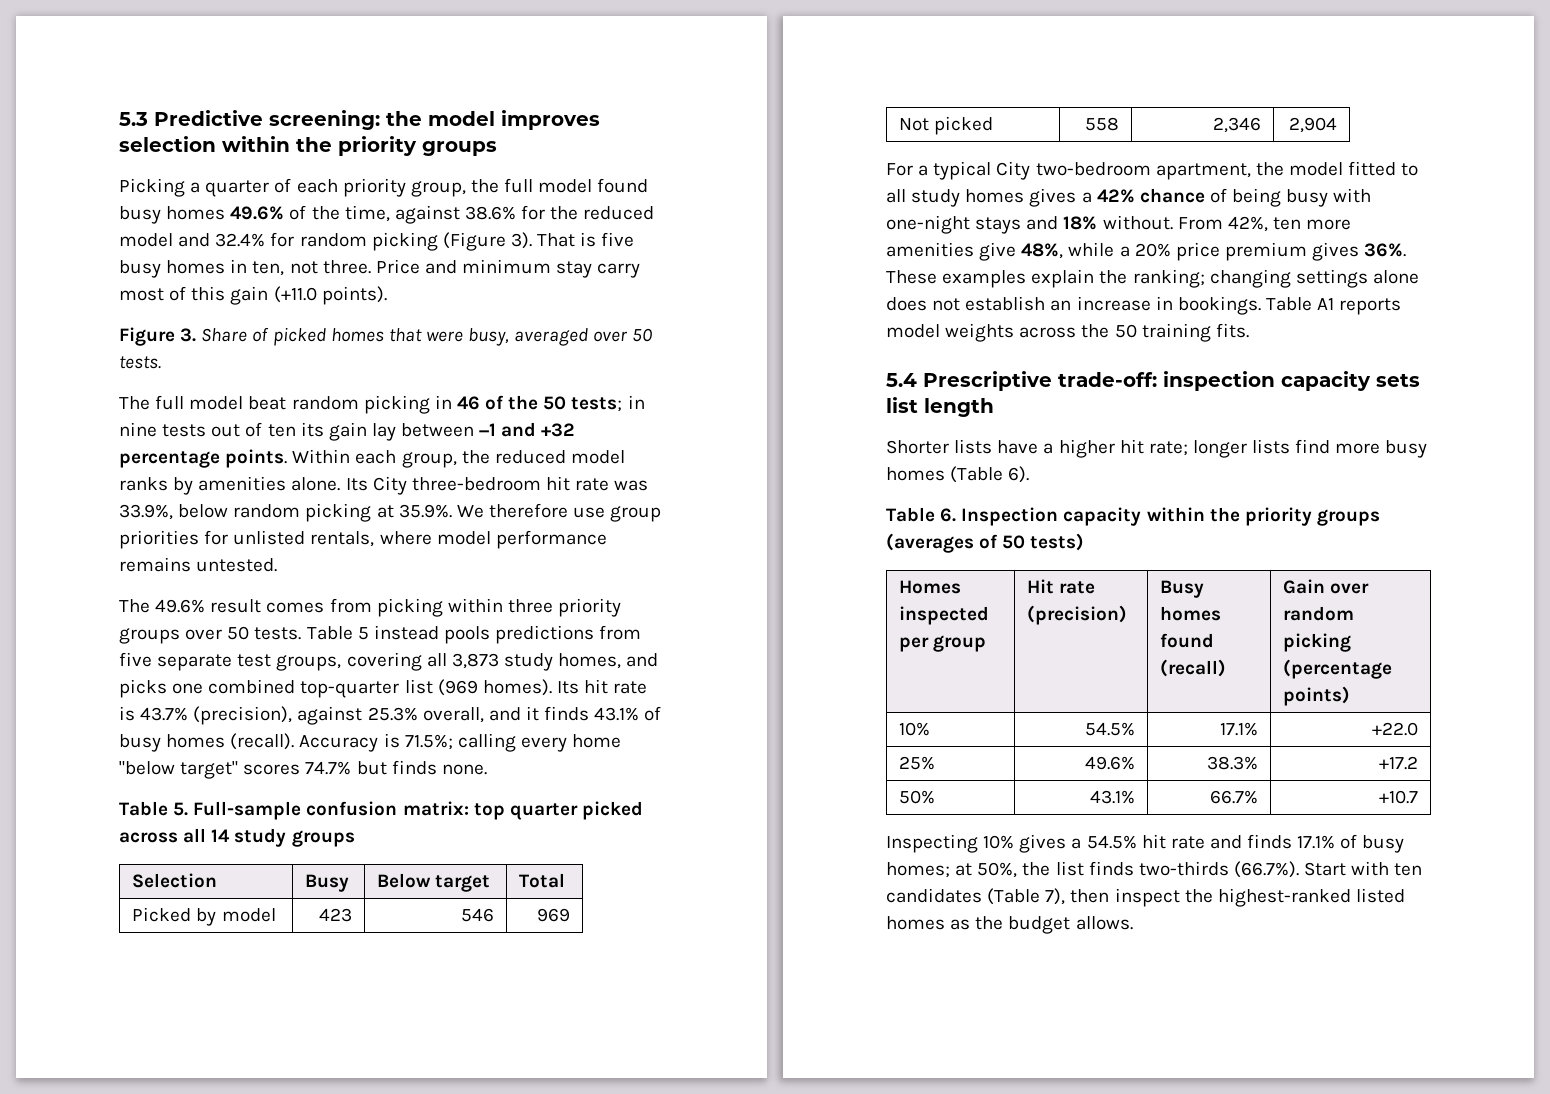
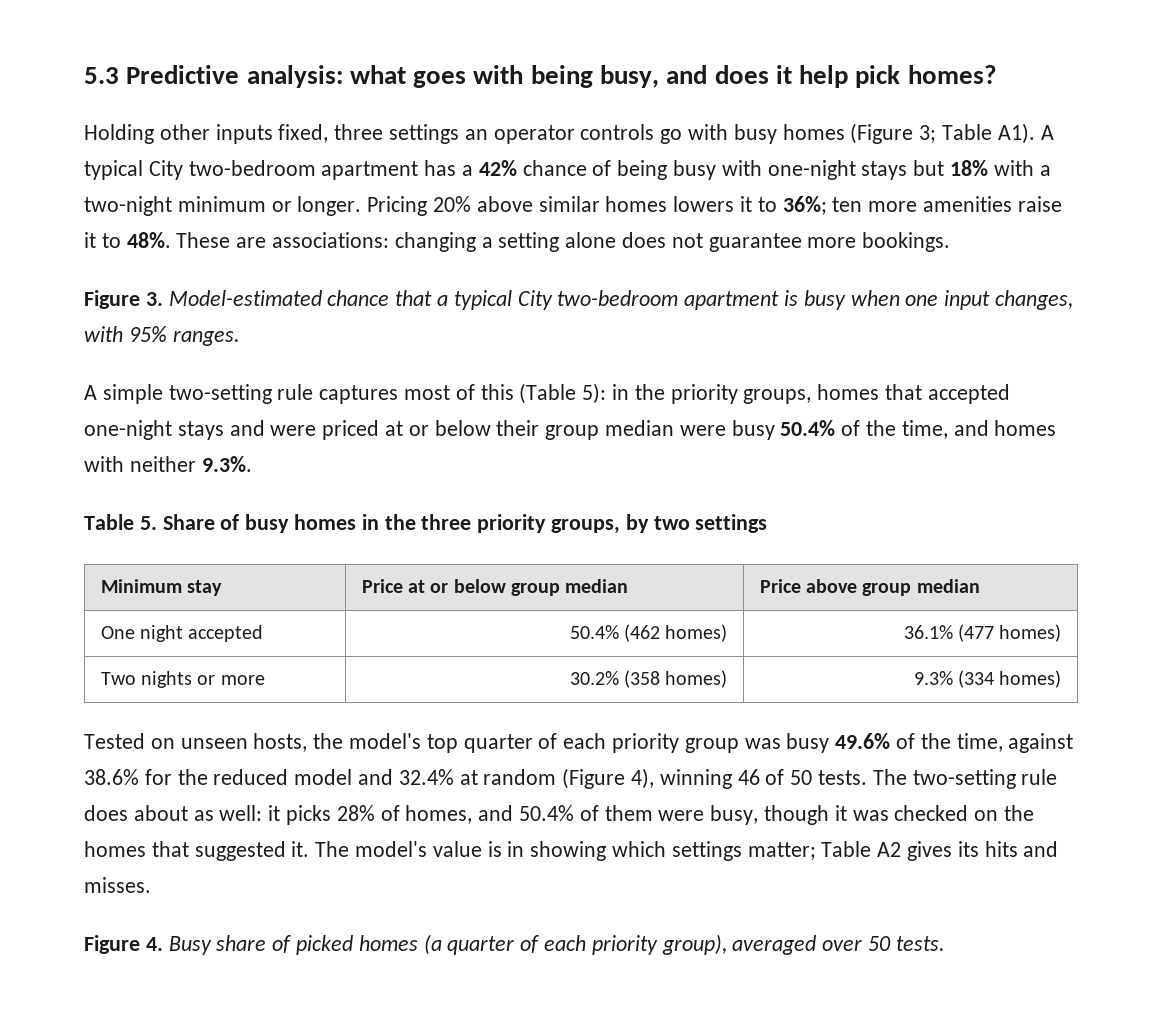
[269,110,600,130] [119,136,497,156] [119,178,649,197] [119,206,226,224] screening: the model improves selection within the priority groups // Picking a quarter of each priority group, the full model found busy homes -> [246,65,997,88] [84,123,1054,144] [84,160,1051,180] [84,196,1062,216] [84,232,951,252] [84,290,1074,310] [84,326,240,346] [84,383,1010,404] [84,420,1057,440] [84,456,252,472] [84,514,768,534] [100,579,223,596] [361,579,629,596] [759,579,980,596] [100,625,264,642] [569,624,728,642] [903,624,1062,642] [100,671,265,688] [569,670,728,688] [913,670,1062,688] [84,733,830,753] analysis: what goes with being busy, and does it help pick homes? // Holding other inputs fixed, three settings an operator controls go with busy homes (Figure 3; Table A1). A typical City two-bedroom apartment has a 42% chance of being busy with one-night stays but 18% with a two-night minimum or longer. Pricing 20% above similar homes lowers it to 36%; ten more amenities raise it to 48%. These are associations: changing a setting alone does not guarantee more bookings. // Figure 3. Model-estimated chance that a typical City two-bedroom apartment is busy when one input changes, with 95% ranges. // A simple two-setting rule captures most of this (Table 5): in the priority groups, homes that accepted one-night stays and were priced at or below their group median were busy 50.4% of the time, and homes with neither 9.3%. // Table 5. Share of busy homes in the three priority groups, by two settings // Minimum stay | Price at or below group median | Price above group median // One night accepted | 50.4% (462 homes) | 36.1% (477 homes) // Two nights or more | 30.2% (358 homes) | 9.3% (334 homes) // Tested on unseen hosts, the model's top quarter of each priority group was busy
[270,232,635,251] [119,259,641,278] [119,286,387,305] [119,327,654,346] [119,356,161,369] [119,395,645,414] [119,422,576,441] [119,449,625,468] [119,476,649,495] [119,503,662,522] [119,530,607,549] [119,557,278,572] [119,598,622,617] [119,625,642,644] [119,652,659,671] [119,679,648,698] [119,706,662,725] [119,733,622,752] [119,760,487,779] [119,801,643,820] [119,828,355,847] [132,873,218,888] [305,874,350,892] [377,873,491,892] [519,873,566,888] [132,907,276,926] [318,908,352,922] [460,908,494,922] [536,908,570,922] [899,116,994,135] [1084,117,1119,131] [1212,117,1261,133] [1288,117,1337,133] [886,161,1419,180] [886,188,1372,207] [886,215,1352,234] [886,242,1407,261] [886,269,1419,288] [886,296,1402,315] [886,323,1249,342] [886,371,1420,391] [886,397,994,417] [886,439,1428,458] [886,466,1030,483] [886,507,1380,526] [886,533,1085,553] [899,580,962,594] [899,606,990,625] [899,635,987,652] [1027,579,1096,594] [1027,605,1128,625] [1160,580,1205,598] [1160,606,1222,621] [1160,633,1215,648] [1160,659,1227,677] [1283,579,1370,594] [1283,606,1355,621] [1283,633,1352,652] [1283,659,1393,679] [1283,686,1351,706] [899,722,931,736] [1084,722,1135,736] [1219,722,1258,736] [1371,722,1418,736] [899,756,936,770] [1084,756,1135,770] [1206,756,1258,770] [1378,756,1418,770] [899,790,936,804] [1089,790,1135,804] [1209,790,1258,804] [1378,790,1418,804] [886,834,1405,853] [886,861,1423,878] [886,888,1405,907] [886,916,1133,934] for random picking (Figure 3). That is five busy homes in ten, not three. Price and minimum stay carry most of this gain (+11.0 points). // Figure 3. Share of picked homes that were busy, averaged over 50 tests. // The full model beat random picking in 46 of the 50 tests; in nine tests out of ten its gain lay between −1 and +32 percentage points. Within each group, the reduced model ranks by amenities alone. Its City three-bedroom hit rate was 33.9%, below random picking at 35.9%. We therefore use group priorities for unlisted rentals, where model performance remains untested. // The 49.6% result comes from picking within three priority groups over 50 tests. Table 5 instead pools predictions from five separate test groups, covering all 3,873 study homes, and picks one combined top-quarter list (969 homes). Its hit rate is 43.7% (precision), against 25.3% overall, and it finds 43.1% of busy homes (recall). Accuracy is 71.5%; calling every home "below target" scores 74.7% but finds none. // Table 5. Full-sample confusion matrix: top quarter picked across all 14 study groups // Selection | Busy | Below target | Total // Picked by model | 423 | 546 | 969 // Not picked | 558 | 2,346 | 2,904 // For a typical City two-bedroom apartment, the model fitted to all study homes gives a 42% chance of being busy with one-night stays and 18% without. From 42%, ten more amenities give 48%, while a 20% price premium gives 36%. These examples explain the ranking; changing settings alone does not establish an increase in bookings. Table A1 reports model weights across the 50 training fits. // 5.4 Prescriptive trade-off: inspection capacity sets list length // Shorter lists have a higher hit rate; longer lists find more busy homes (Table 6). // Table 6. Inspection capacity within the priority groups (averages of 50 tests) // Homes inspected per group | Hit rate (precision) | Busy homes found (recall) | Gain over random picking (percentage points) // 10% | 54.5% | 17.1% | +22.0 // 25% | 49.6% | 38.3% | +17.2 // 50% | 43.1% | 66.7% | +10.7 // Inspecting 10% gives a 54.5% hit rate and finds 17.1% of busy homes; at 50%, the list finds two-thirds (66.7%). Start with ten candidates (Table 7), then inspect the highest-ranked listed homes as the budget allows. -> [459,768,1058,789] [84,805,1035,825] [84,841,1059,861] [84,877,151,893] [84,934,945,955] at random (Figure 4), winning 46 of 50 tests. The two-setting rule does about as well: it picks 28% of homes, and 50.4% of them were busy, though it was checked on the homes that suggested it. The model's value is in showing which settings matter; Table A2 gives its hits and misses. // Figure 4. Busy share of picked homes (a quarter of each priority group), averaged over 50 tests.

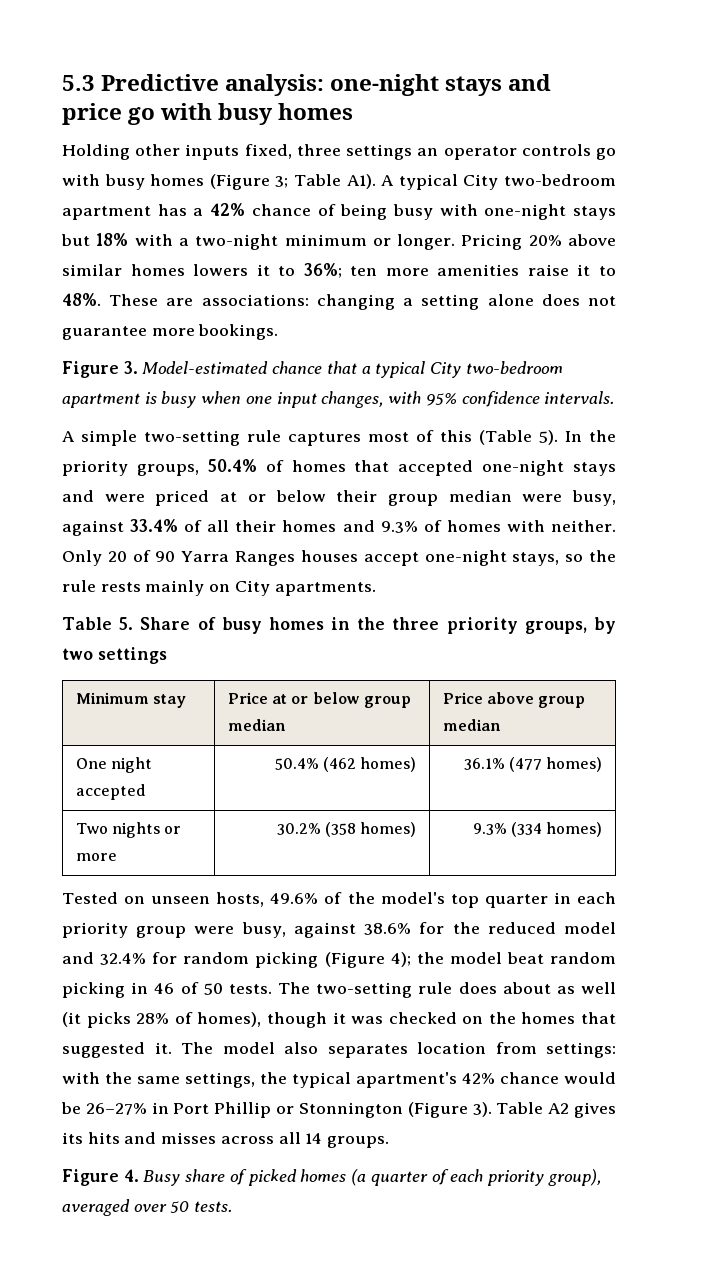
[349,65,997,88] what goes with being busy, and does it help pick homes? -> [330,74,552,96] [62,103,354,125] one-night stays and price go with busy homes
[172,331,240,346] ranges. -> [461,391,615,407] confidence intervals.
[582,383,630,404] 5): in -> [538,430,582,445] 5). In
(812, 396) none -> [207,459,284,472] 50.4% of
[731,420,1057,440] [84,456,252,472] busy 50.4% of the time, and homes with neither 9.3%. -> [572,490,616,506] [62,519,616,536] [62,550,616,566] [62,580,376,596] busy, against 33.4% of all their homes and 9.3% of homes with neither. Only 20 of 90 Yarra Ranges houses accept one-night stays, so the rule rests mainly on City apartments.
(308, 742) none -> [270,892,343,904] 49.6% of
[538,733,558,749] of -> [553,892,571,904] in
[744,733,1003,753] was busy 49.6% of the time, -> [194,922,286,938] were busy,
[459,768,732,789] at random (Figure 4), winning -> [152,952,617,968] [62,982,149,998] for random picking (Figure 4); the model beat random picking in
[219,805,281,821] well: it -> [581,982,616,994] [62,1012,81,1027] well (it
[405,805,759,825] homes, and 50.4% of them were busy, -> [197,1012,262,1027] homes),
[355,841,816,861] model's value is in showing which settings matter; -> [222,1042,616,1058] [62,1072,616,1088] [61,1102,492,1118] model also separates location from settings: with the same settings, the typical apartment's 42% chance would be 26–27% in Port Phillip or Stonnington (Figure 3).
[84,877,151,893] misses. -> [161,1132,390,1148] misses across all 14 groups.

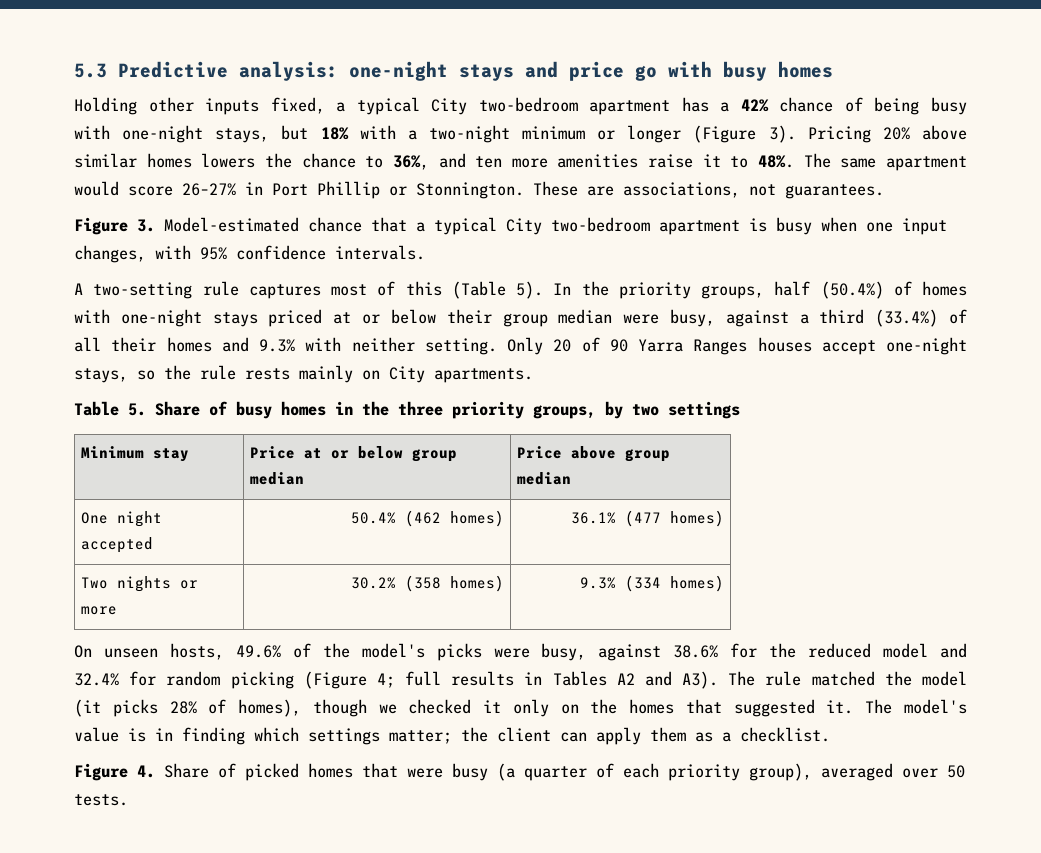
[296,144,616,160] [62,174,395,190] three settings an operator controls go with busy homes (Figure 3; Table A1). A -> [336,102,346,112] a
[573,206,616,220] stays -> [215,128,270,143] stays,
[397,234,456,250] longer. -> [627,125,796,143] longer (Figure 3).
[256,263,342,278] it to 36%; -> [264,153,466,170] the chance to 36%, and
[109,294,616,310] [62,324,279,340] These are associations: changing a setting alone does not guarantee more bookings. -> [803,153,967,171] [74,181,884,199] The same apartment would score 26–27% in Port Phillip or Stonnington. These are associations, not guarantees.
[81,430,138,446] simple -> (83, 289) none
[207,459,616,476] [62,490,145,502] 50.4% of homes that accepted one-night stays and were -> [774,281,967,299] [74,309,258,327] half (50.4%) of homes with one-night stays
[130,519,179,532] 33.4% -> [799,309,939,327] a third (33.4%)
[423,520,616,532] of homes with neither. -> [305,337,497,355] with neither setting.
[62,892,146,904] Tested on -> [74,645,92,658] On
[450,892,616,908] [62,922,187,938] top quarter in each priority group -> [436,643,482,661] picks
[390,952,617,967] [62,982,616,998] 4); the model beat random picking in 46 of 50 tests. The two-setting rule does about as well -> [376,671,967,689] 4; full results in Tables A2 and A3). The rule matched the model
[332,1012,457,1024] it was checked -> [378,699,549,717] we checked it only
[222,1042,616,1058] [62,1072,616,1088] [61,1102,616,1118] [62,1132,390,1148] model also separates location from settings: with the same settings, the typical apartment's 42% chance would be 26–27% in Port Phillip or Stonnington (Figure 3). Table A2 gives its hits and misses across all 14 groups. -> [903,699,967,714] [74,727,830,745] model's value is in finding which settings matter; the client can apply them as a checklist.
[143,1169,226,1186] Busy share -> [164,763,209,778] Share
(347, 1175) none -> [362,763,488,781] that were busy

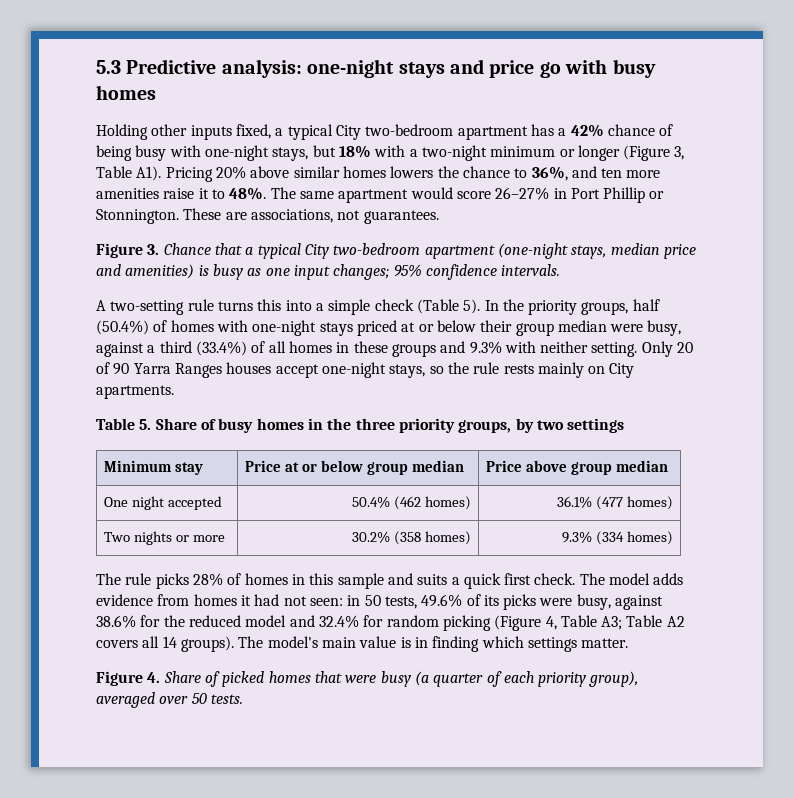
[768,125,796,143] 3). -> [674,146,685,160] [96,166,162,181] 3, Table A1).
[164,217,362,232] Model-estimated chance -> [163,243,211,255] Chance
(740, 227) none -> [497,243,696,259] [96,264,195,279] (one-night stays, median price and amenities)
[821,217,857,232] when -> [247,268,262,276] as
[74,245,191,263] changes, with -> [333,264,390,280] changes;
[248,281,442,299] captures most of this -> [217,299,414,315] turns this into a simple check
[111,337,212,352] their homes -> [288,341,436,357] homes in these groups
[74,643,425,660] On unseen hosts, 49.6% of the model's -> [96,573,684,589] [96,594,499,609] The rule picks 28% of homes in this sample and suits a quick first check. The model adds evidence from homes it had not seen: in 50 tests, 49.6% of its
[376,671,967,689] [74,699,854,717] 4; full results in Tables A2 and A3). The rule matched the model (it picks 28% of homes), though we checked it only on the homes that suggested it. -> [545,615,685,630] [96,636,234,652] 4, Table A3; Table A2 covers all 14 groups).
(967, 706) none -> [321,637,356,648] main
[389,727,830,745] matter; the client can apply them as a checklist. -> [581,638,629,648] matter.

